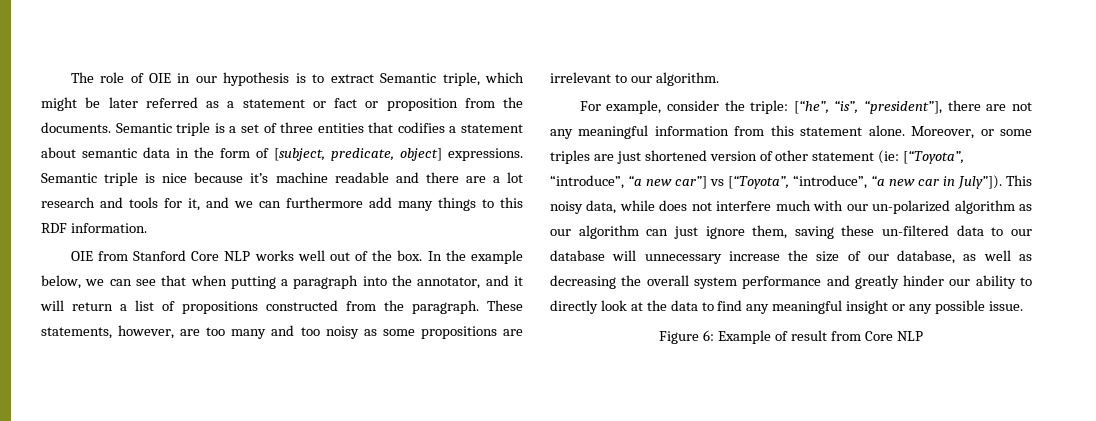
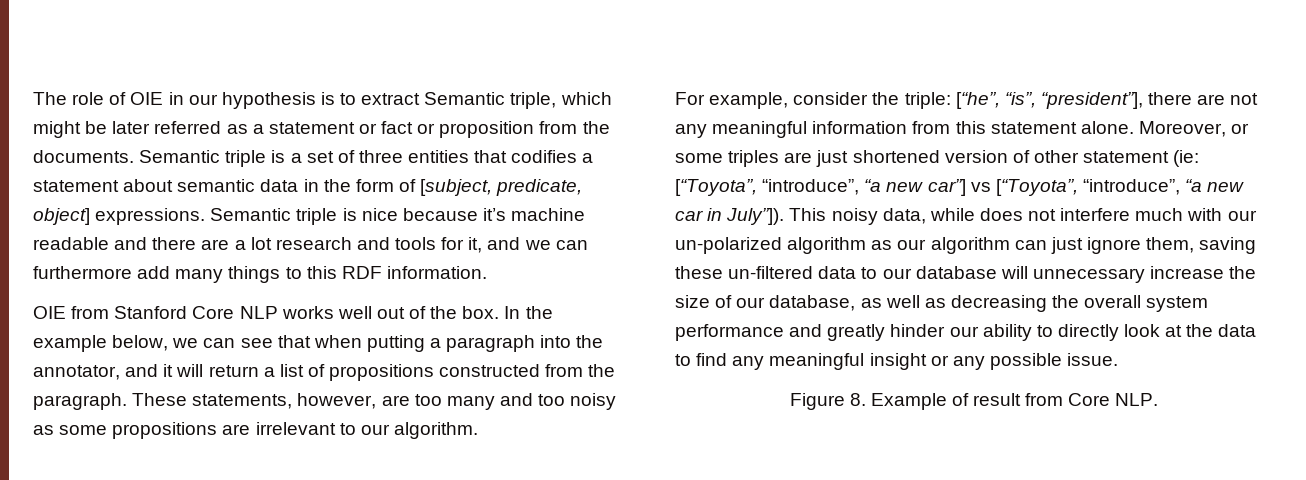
[703,330,715,341] 6: -> [849,393,866,406] 8.
[896,331,923,341] NLP -> [1115,393,1159,406] NLP.

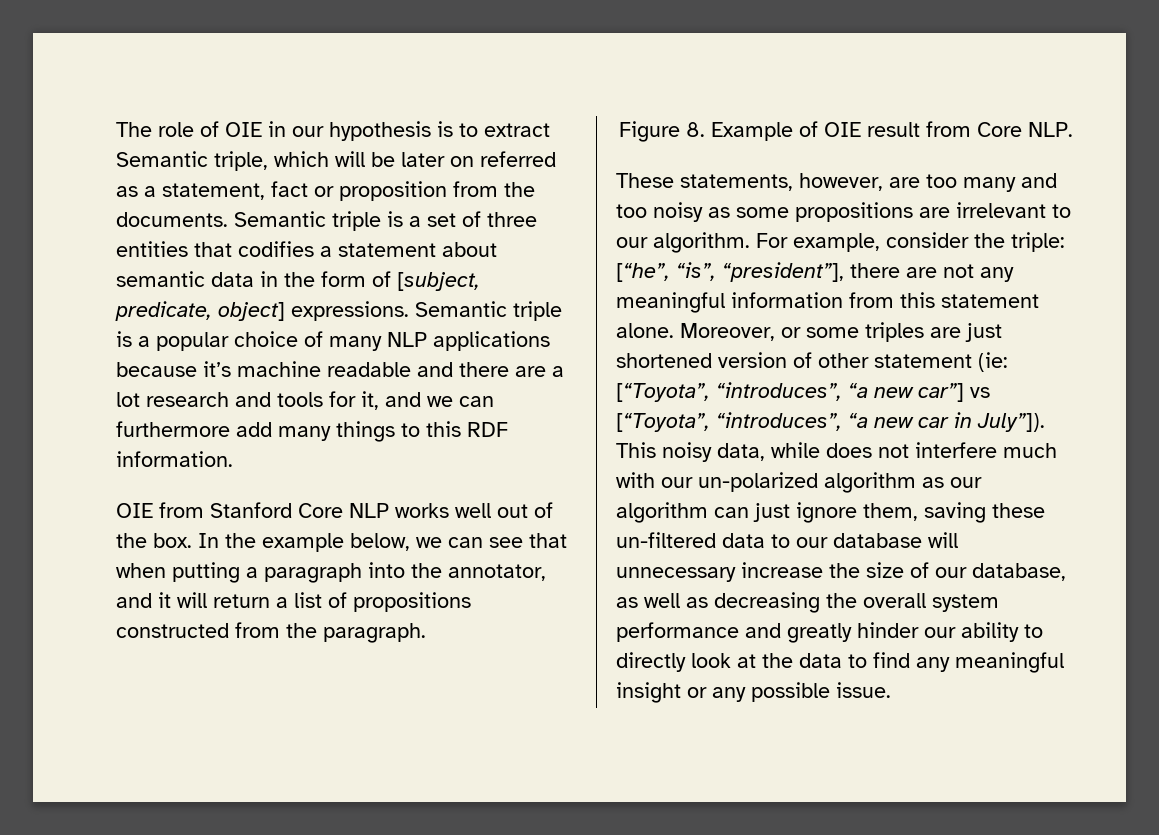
[33,121,81,138] might -> [335,151,365,167] will
(151, 127) none -> [450,156,474,167] on
[268,122,377,134] statement or -> [162,183,265,200] statement,
[361,208,398,221] nice -> [138,331,550,351] a popular choice of many NLP applications
(127, 401) none -> [618,121,1073,142] // Figure 8. Example of OIE result from Core NLP. //
(478, 430) // -> (750, 242) none
[762,179,860,195] “introduce”, -> [716,382,842,401] “introduces”,
[1082,179,1180,195] “introduce”, -> [716,412,842,431] “introduces”,
[789,393,1159,410] // Figure 8. Example of result from Core NLP. -> (891, 690) none

